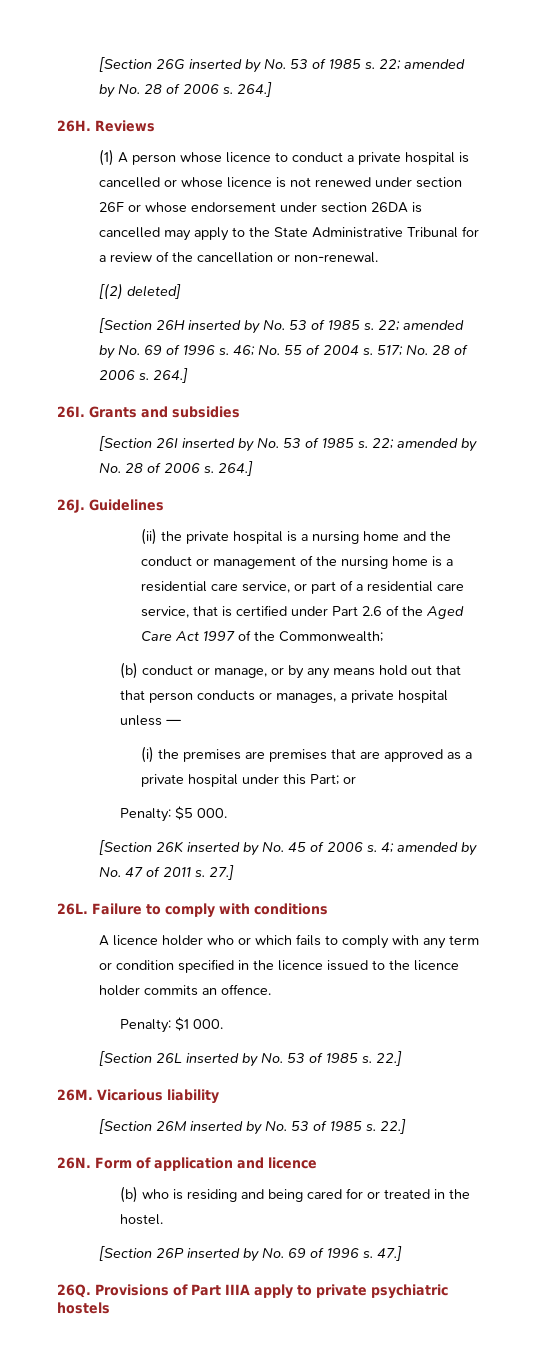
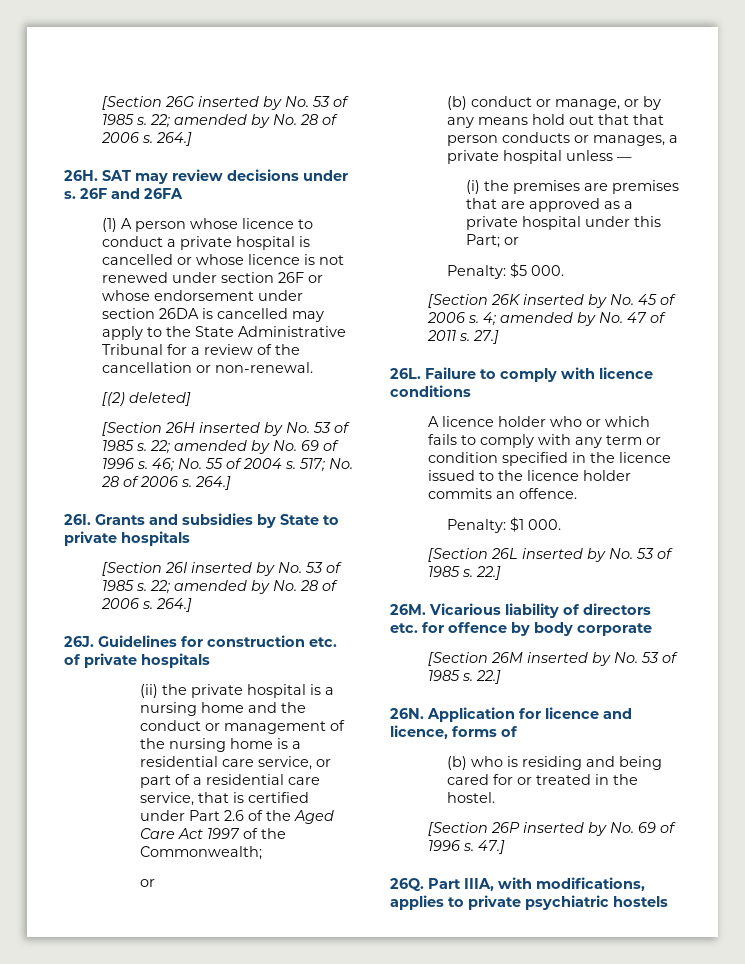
[95,120,155,132] Reviews -> [102,169,348,184] [64,188,183,199] SAT may review decisions under s. 26F and 26FA
(240, 412) none -> [257,514,339,528] [64,531,190,546] by State to private hospitals
(164, 505) none -> [181,635,337,647] [64,653,210,668] for construction etc. of private hospitals
(383, 636) none -> [139,879,155,887] // or
(250, 908) none -> [599,367,653,379] licence
(219, 1096) none -> [563,603,651,615] [390,622,652,636] of directors etc. for offence by body corporate
[95,1157,317,1171] Form of application and licence -> [427,707,632,722] [390,725,518,739] Application for licence and licence, forms of
[95,1284,293,1299] Provisions of Part IIIA apply -> [428,877,645,891] [390,895,444,910] Part IIIA, with modifications, applies

